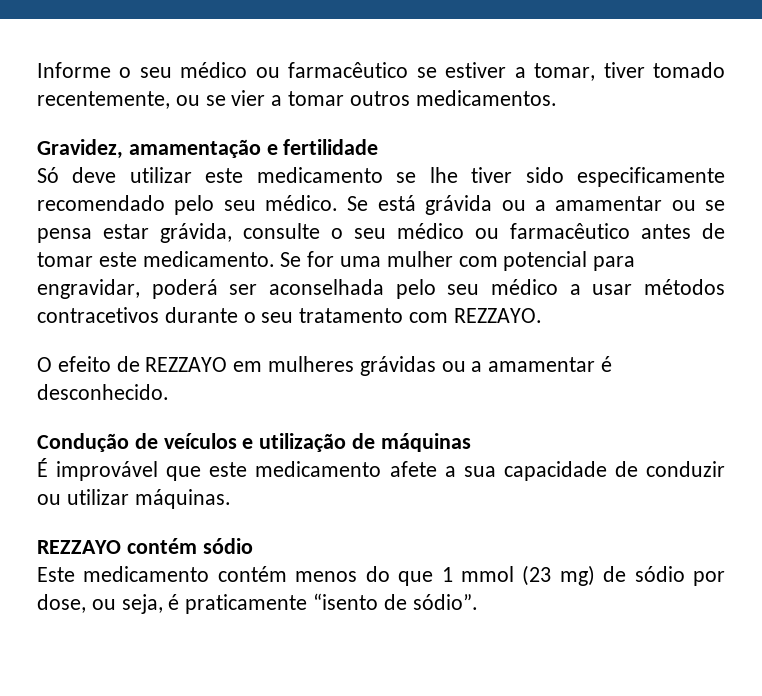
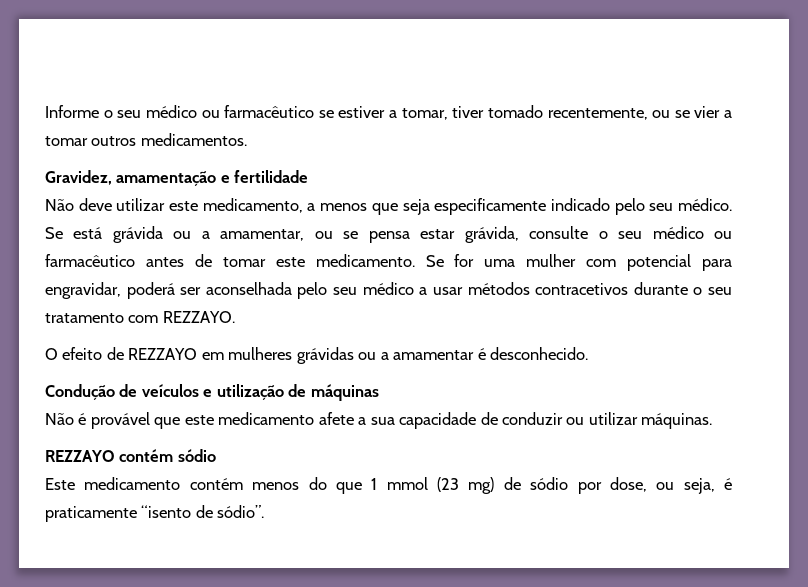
[37,167,59,183] Só -> [45,199,74,211] Não
[256,167,726,187] [37,195,165,211] medicamento se lhe tiver sido especificamente recomendado -> [202,198,610,215] medicamento, a menos que seja especificamente indicado
[555,196,663,211] amamentar -> [220,229,305,241] amamentar,
[37,458,159,481] É improvável -> [45,412,150,429] Não é provável

